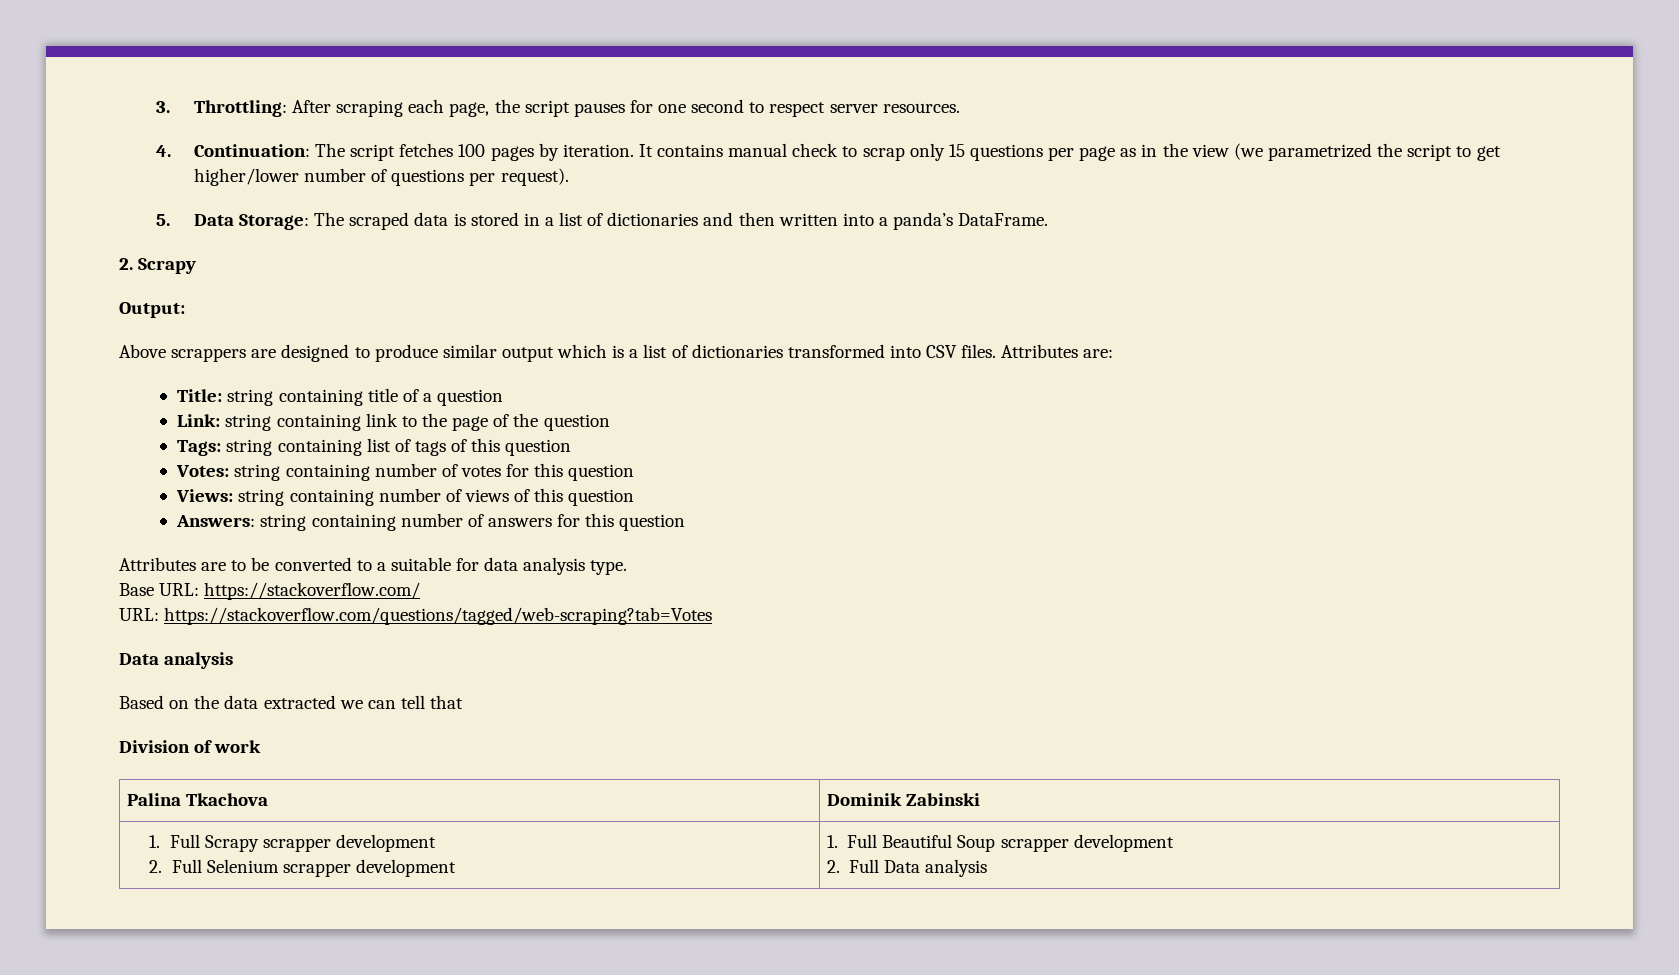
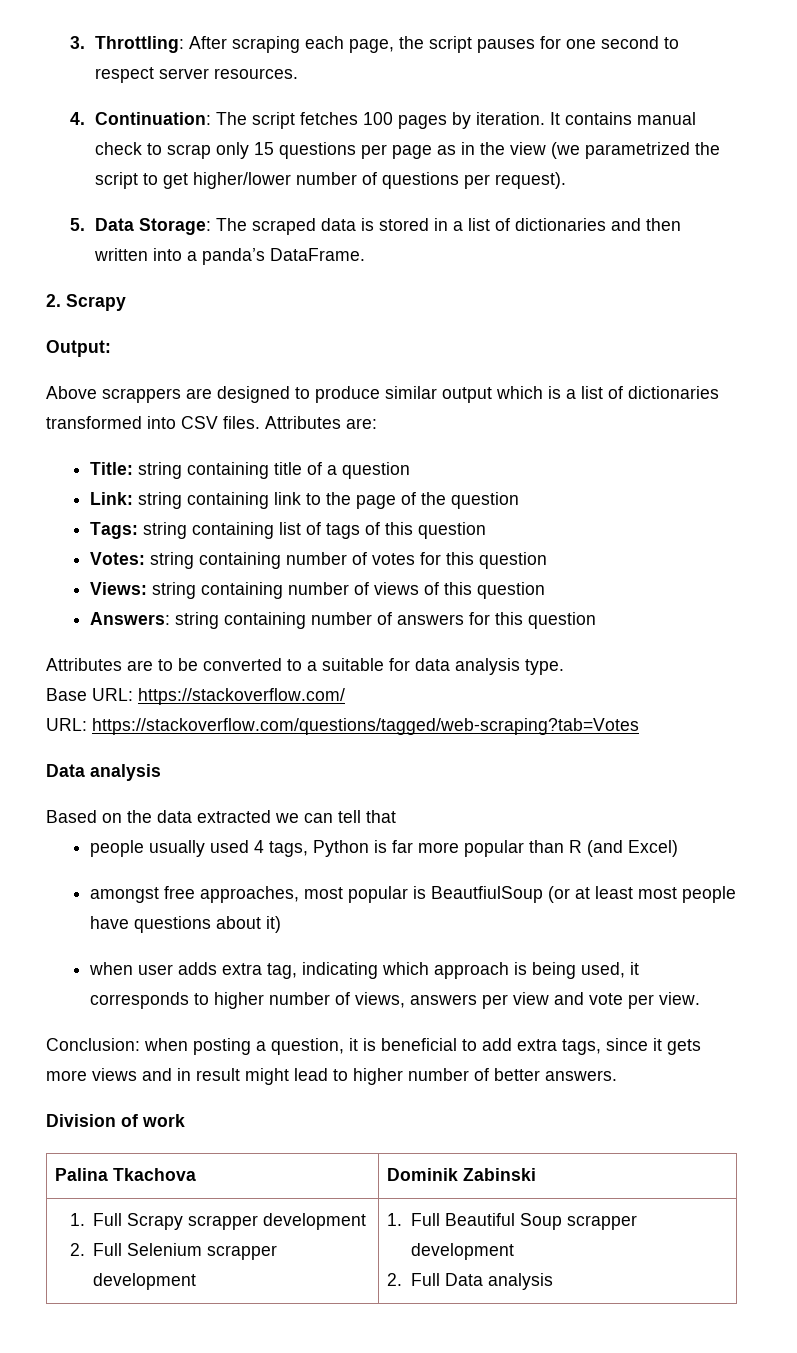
(464, 702) none -> [89,840,678,857] [89,886,736,903] [89,916,281,933] [88,962,639,979] [89,992,700,1009] [46,1038,701,1055] [46,1068,617,1085] // people usually used 4 tags, Python is far more popular than R (and Excel) // amongst free approaches, most popular is BeautfiulSoup (or at least most people have questions about it) // when user adds extra tag, indicating which approach is being used, it corresponds to higher number of views, answers per view and vote per view. // Conclusion: when posting a question, it is beneficial to add extra tags, since it gets more views and in result might lead to higher number of better answers.

